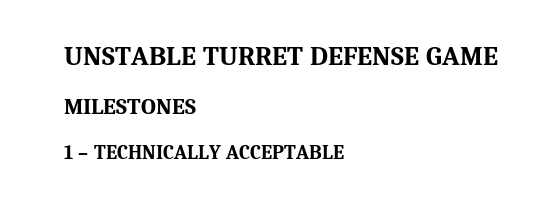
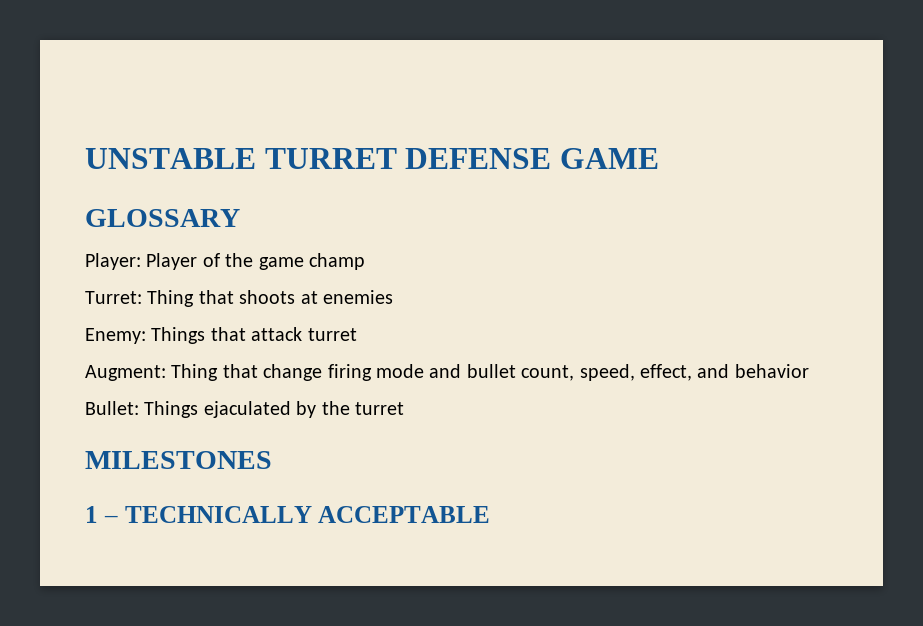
(499, 56) none -> [85,209,240,227] [85,253,365,270] [85,290,393,307] [85,327,357,344] [85,364,809,381] [85,401,404,418] // GLOSSARY // Player: Player of the game champ // Turret: Thing that shoots at enemies // Enemy: Things that attack turret // Augment: Thing that change firing mode and bullet count, speed, effect, and behavior // Bullet: Things ejaculated by the turret

